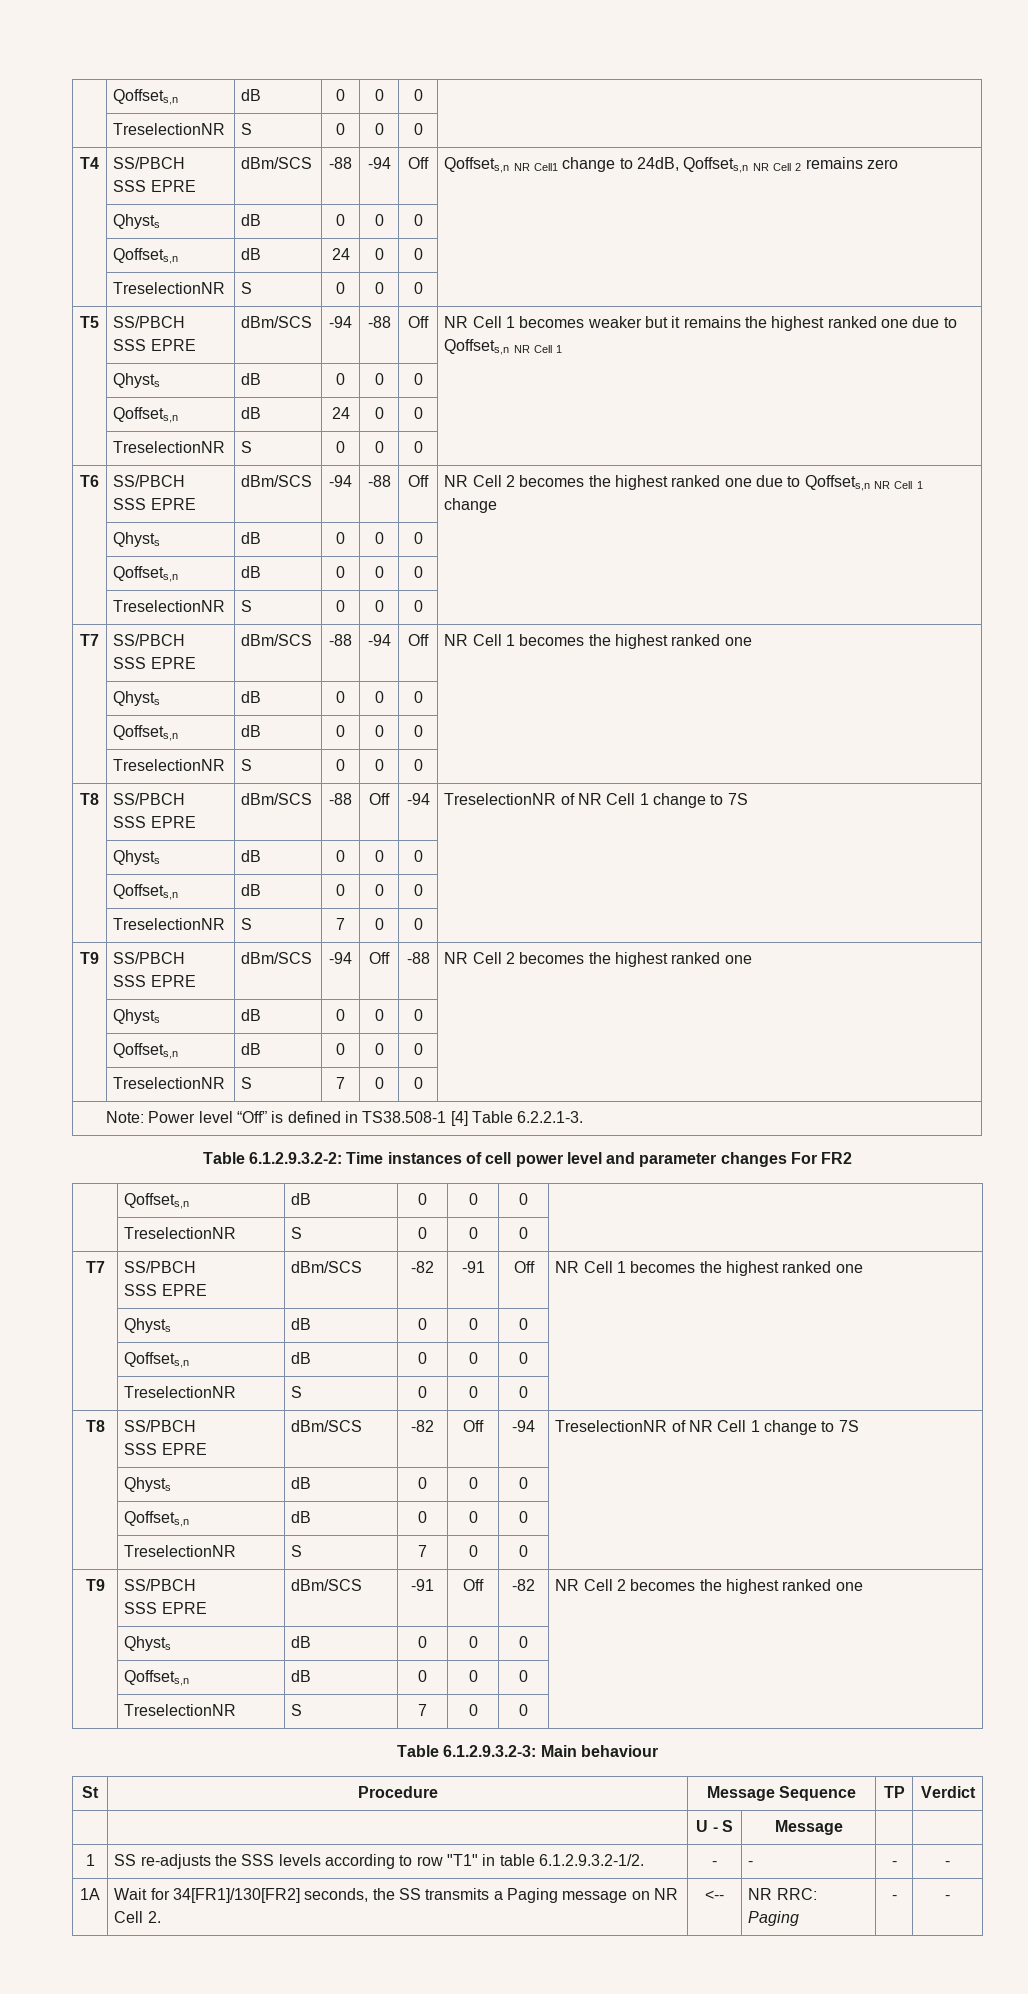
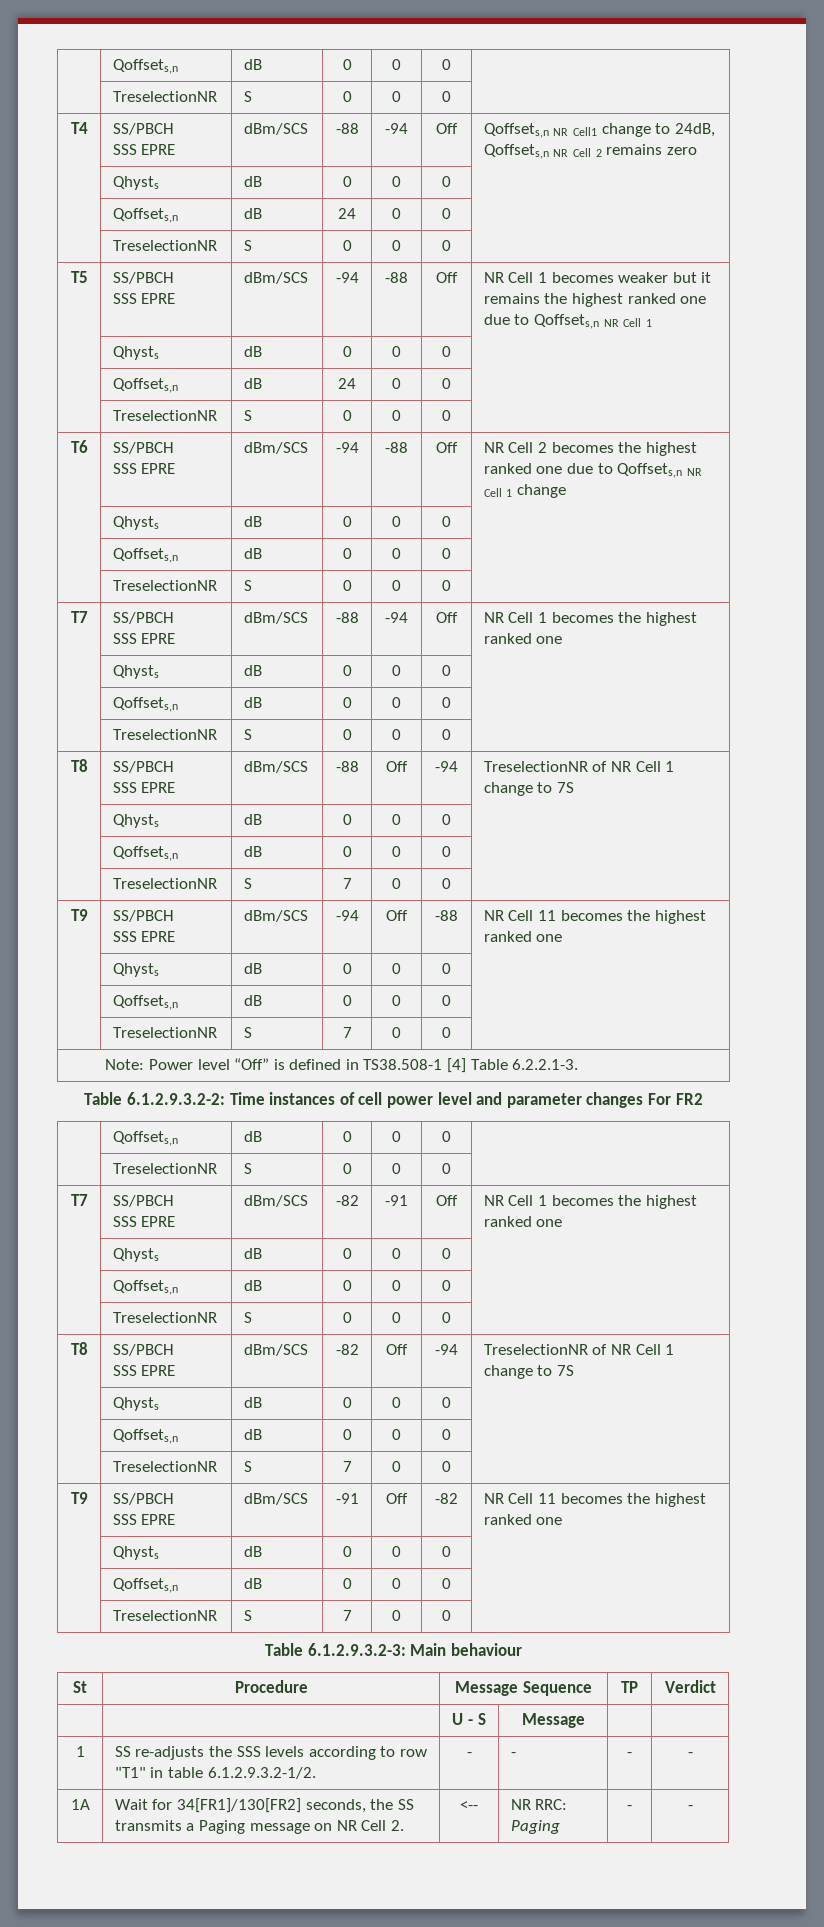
[505,952,515,964] 2 -> [538,910,557,921] 11
[616,1579,626,1591] 2 -> [538,1493,557,1504] 11

